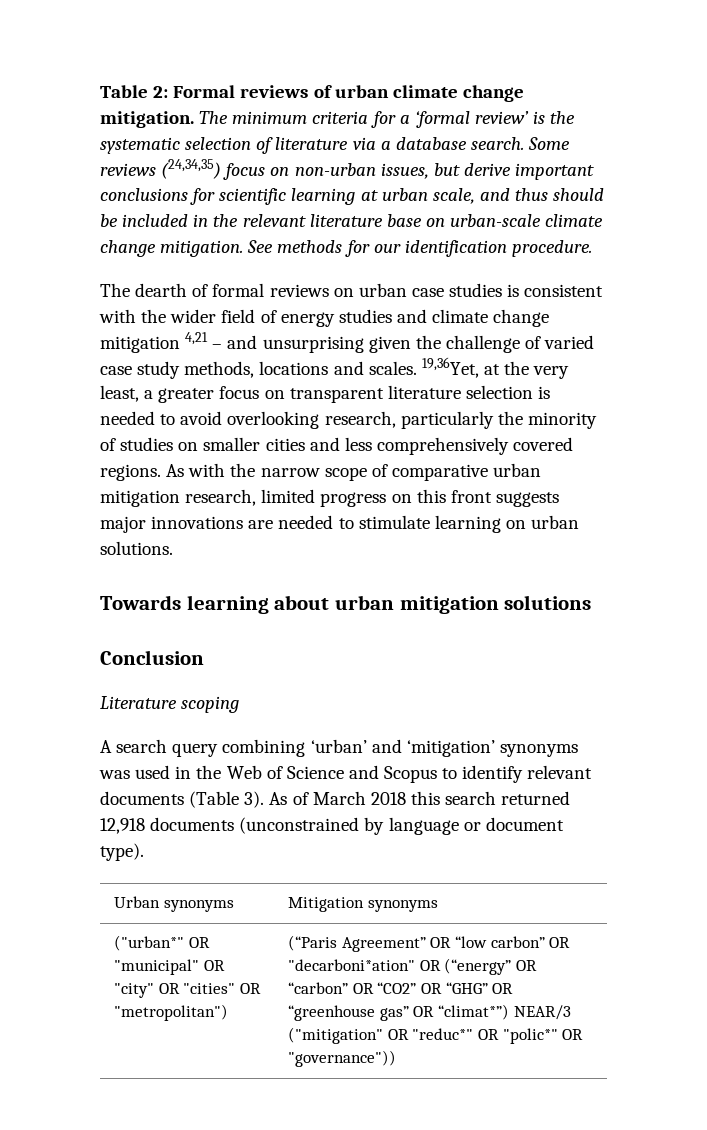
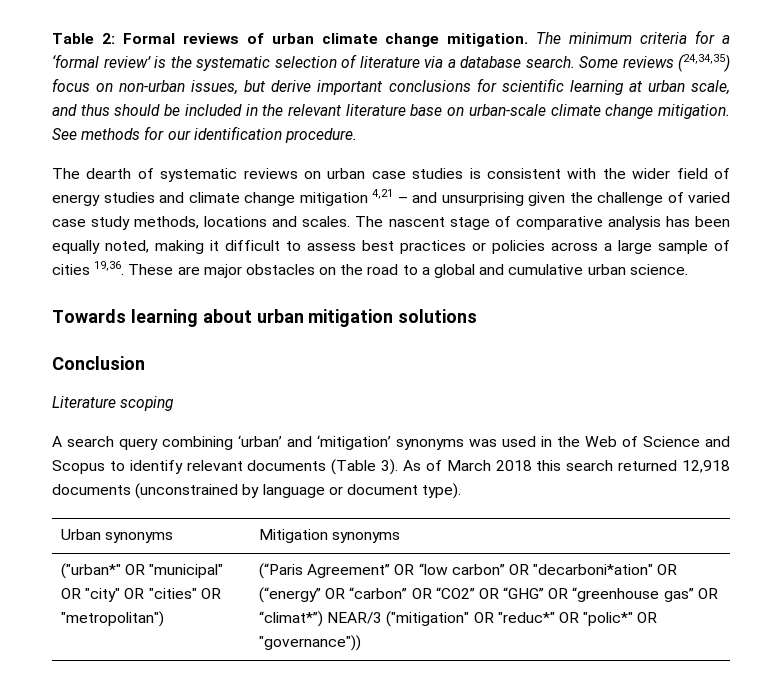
[212,283,265,297] formal -> [160,168,238,182] systematic
[421,357,570,379] [100,385,551,403] [100,411,597,429] [100,437,574,455] [100,463,542,481] [100,489,559,507] [100,515,580,533] [100,541,173,555] 19,36Yet, at the very least, a greater focus on transparent literature selection is needed to avoid overlooking research, particularly the minority of studies on smaller cities and less comprehensively covered regions. As with the narrow scope of comparative urban mitigation research, limited progress on this front suggests major innovations are needed to stimulate learning on urban solutions. -> [355,216,731,230] [52,240,730,254] [52,261,688,278] The nascent stage of comparative analysis has been equally noted, making it difficult to assess best practices or policies across a large sample of cities 19,36. These are major obstacles on the road to a global and cumulative urban science.

